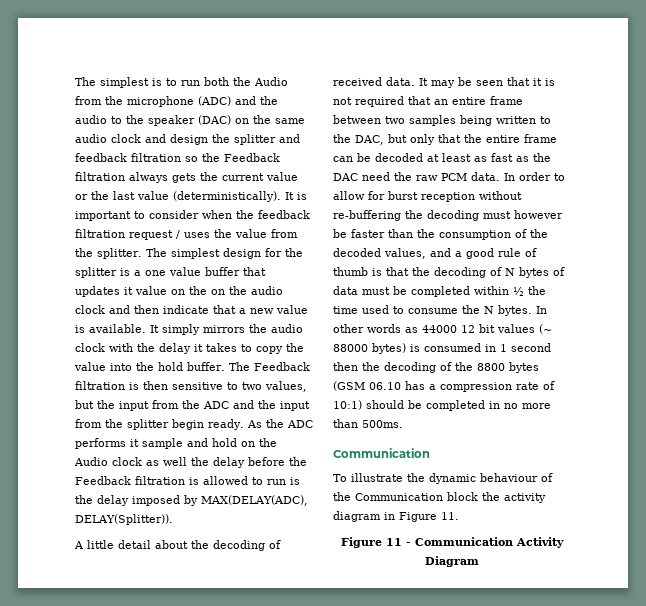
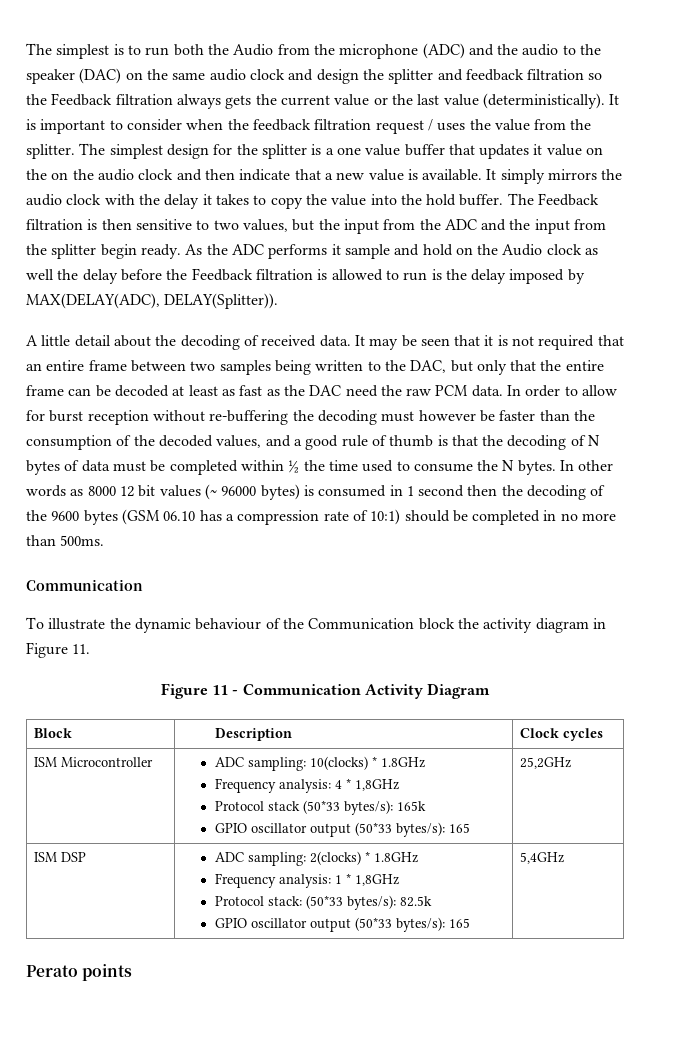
[422,325,457,333] 44000 -> [87,486,116,496] 8000
[333,344,368,352] 88000 -> [221,486,257,496] 96000
[477,363,505,371] 8800 -> [51,511,80,521] 9600
(479, 561) none -> [33,728,72,738] [215,728,293,741] [519,728,603,741] [33,757,153,767] [214,756,425,771] [214,778,399,793] [214,800,426,815] [214,822,470,837] [519,757,571,769] [33,852,86,862] [214,851,418,866] [214,873,399,888] [214,895,432,910] [214,917,470,932] [519,852,564,864] [26,964,133,981] // Block | Description | Clock cycles // ISM Microcontroller | ADC sampling: 10(clocks) * 1.8GHz // Frequency analysis: 4 * 1,8GHz // Protocol stack (50*33 bytes/s): 165k // GPIO oscillator output (50*33 bytes/s): 165 | 25,2GHz // ISM DSP | ADC sampling: 2(clocks) * 1.8GHz // Frequency analysis: 1 * 1,8GHz // Protocol stack: (50*33 bytes/s): 82.5k // GPIO oscillator output (50*33 bytes/s): 165 | 5,4GHz // Perato points

